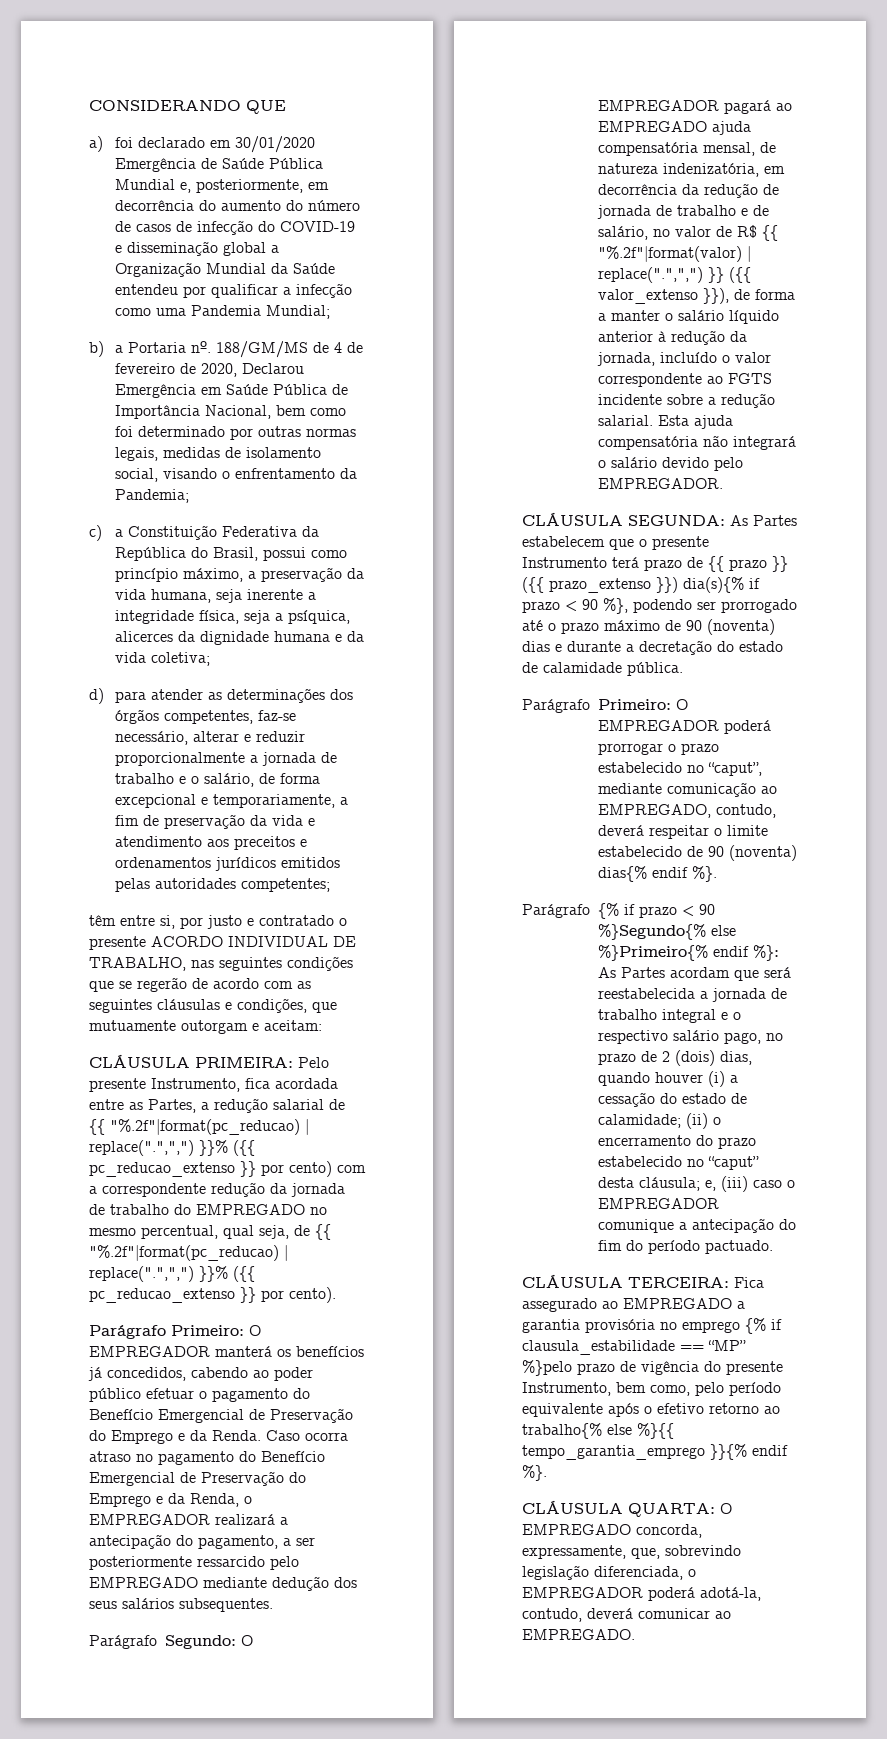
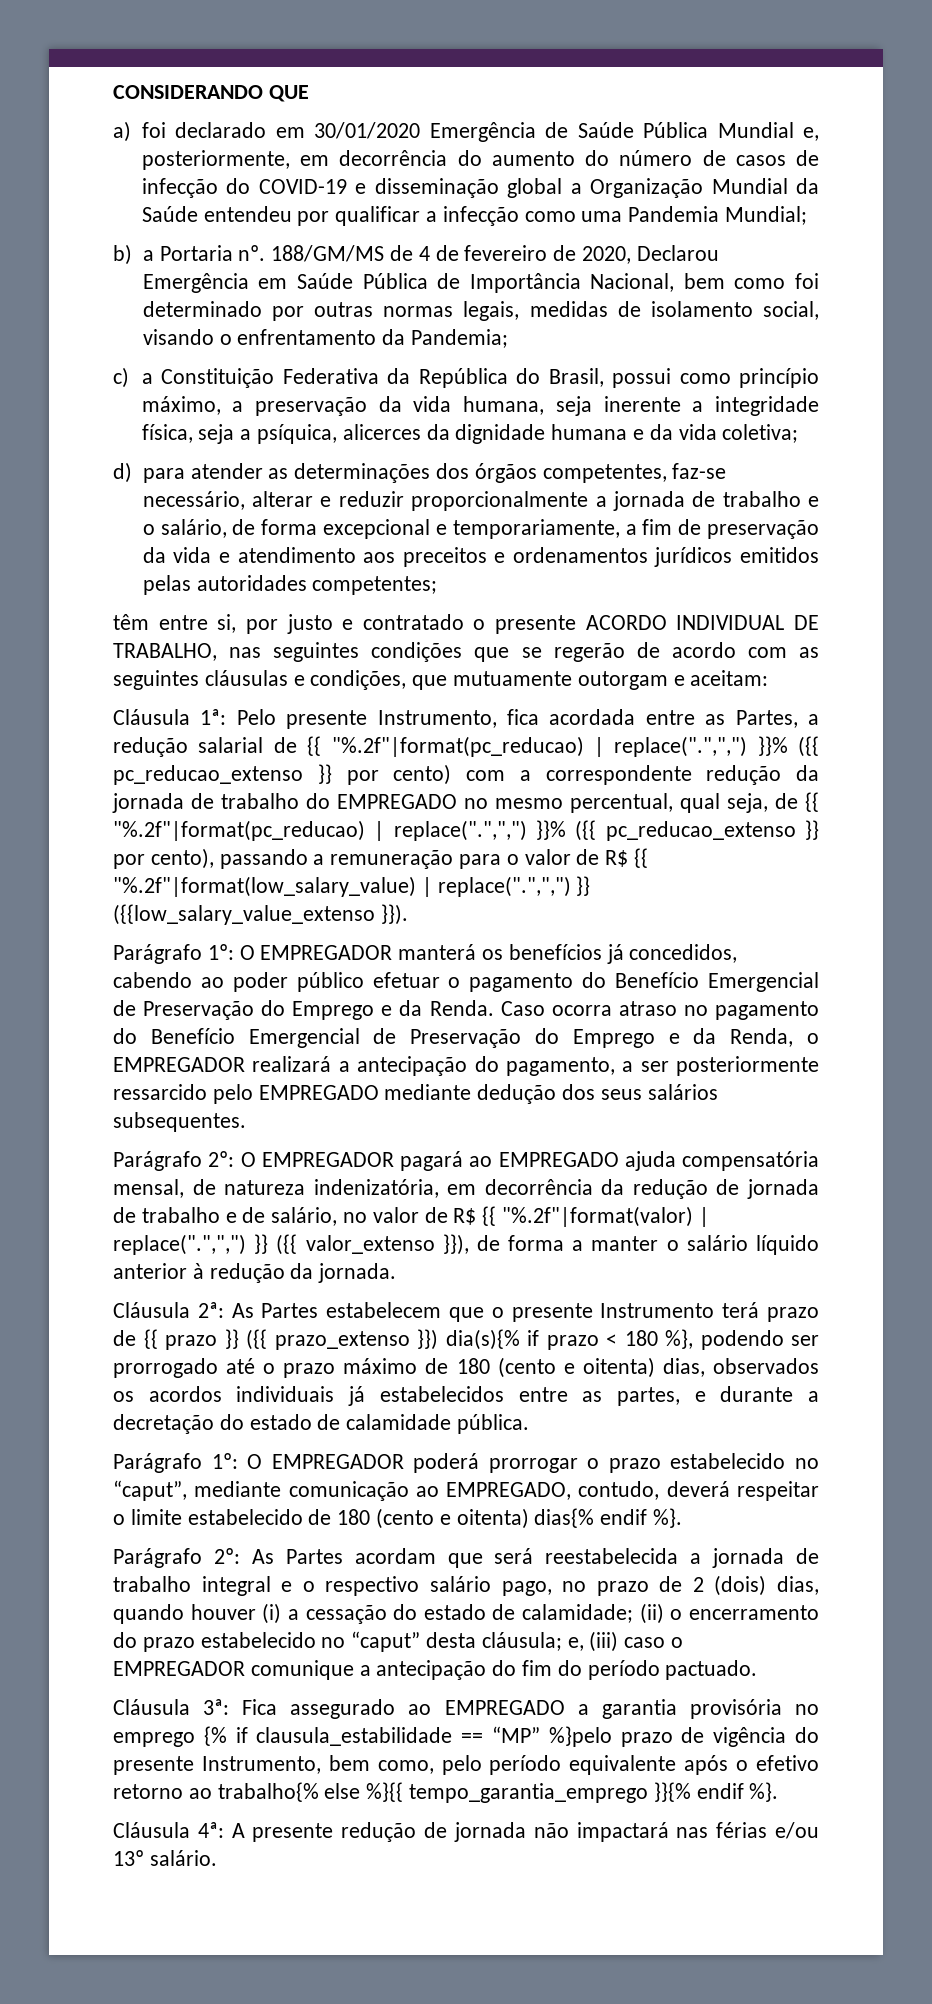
[89,1054,293,1068] CLÁUSULA PRIMEIRA: -> [113,709,227,725] Cláusula 1ª:
[289,1287,336,1303] [89,1325,244,1339] cento). // Parágrafo Primeiro: -> [150,848,649,869] [113,876,591,897] [113,904,408,925] [113,944,234,964] cento), passando a remuneração para o valor de R$ {{ "%.2f"|format(low_salary_value) | replace(".",",") }} ({{low_salary_value_extenso }}). // Parágrafo 1º:
[165,1635,236,1649] Segundo: -> [208,1151,235,1167] 2º:
[597,352,771,366] [598,373,772,387] [598,393,775,408] [598,415,733,429] [598,435,796,450] [598,457,743,471] [598,478,723,489] [522,512,725,526] jornada, incluído o valor correspondente ao FGTS incidente sobre a redução salarial. Esta ajuda compensatória não integrará o salário devido pelo EMPREGADOR. // CLÁUSULA SEGUNDA: -> [318,1263,397,1283] [113,1302,224,1318] jornada. // Cláusula 2ª:
[582,599,598,610] 90 -> [624,1330,658,1346] 180
[686,619,775,635] [522,641,550,652] 90 (noventa) dias -> [456,1357,819,1378] [113,1386,680,1406] 180 (cento e oitenta) dias, observados os acordos individuais já estabelecidos entre as partes,
[598,699,671,710] Primeiro: -> [211,1453,238,1469] 1º:
[708,845,797,861] 90 (noventa) -> [337,1508,529,1529] 180 (cento e oitenta)
[598,903,715,919] [598,924,736,940] [598,945,779,961] {% if prazo < 90 %}Segundo{% else %}Primeiro{% endif %}: -> [213,1548,240,1564] 2º:
[522,1274,729,1288] CLÁUSULA TERCEIRA: -> [113,1699,230,1715] Cláusula 3ª:
[522,1500,732,1517] [522,1524,702,1538] [522,1545,741,1559] [522,1565,696,1580] [522,1587,761,1601] [522,1608,731,1622] [522,1629,635,1640] CLÁUSULA QUARTA: O EMPREGADO concorda, expressamente, que, sobrevindo legislação diferenciada, o EMPREGADOR poderá adotá-la, contudo, deverá comunicar ao EMPREGADO. -> [113,1822,820,1842] [113,1850,217,1866] Cláusula 4ª: A presente redução de jornada não impactará nas férias e/ou 13º salário.

